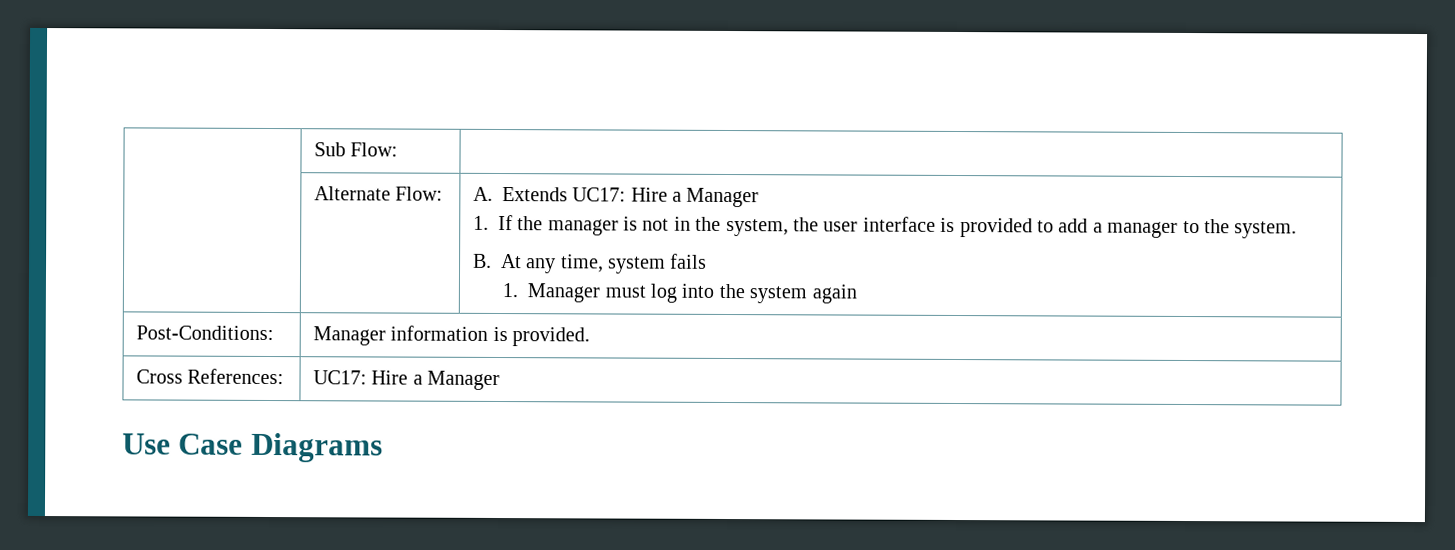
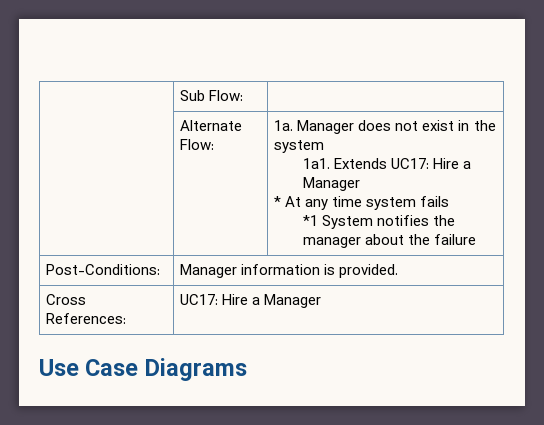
[472,186,493,201] A. -> [274,120,496,134] [274,140,325,153] [302,158,330,169] 1a. Manager does not exist in the system // 1a1.
[472,214,1298,239] [472,253,492,268] 1. If the manager is not in the system, the user interface is provided to add a manager to the system. // B. -> [274,196,282,207] *
[560,254,604,273] time, -> [332,196,363,207] time
[502,283,857,304] 1. Manager must log into the system again -> [302,215,456,229] [302,234,477,248] *1 System notifies the manager about the failure

